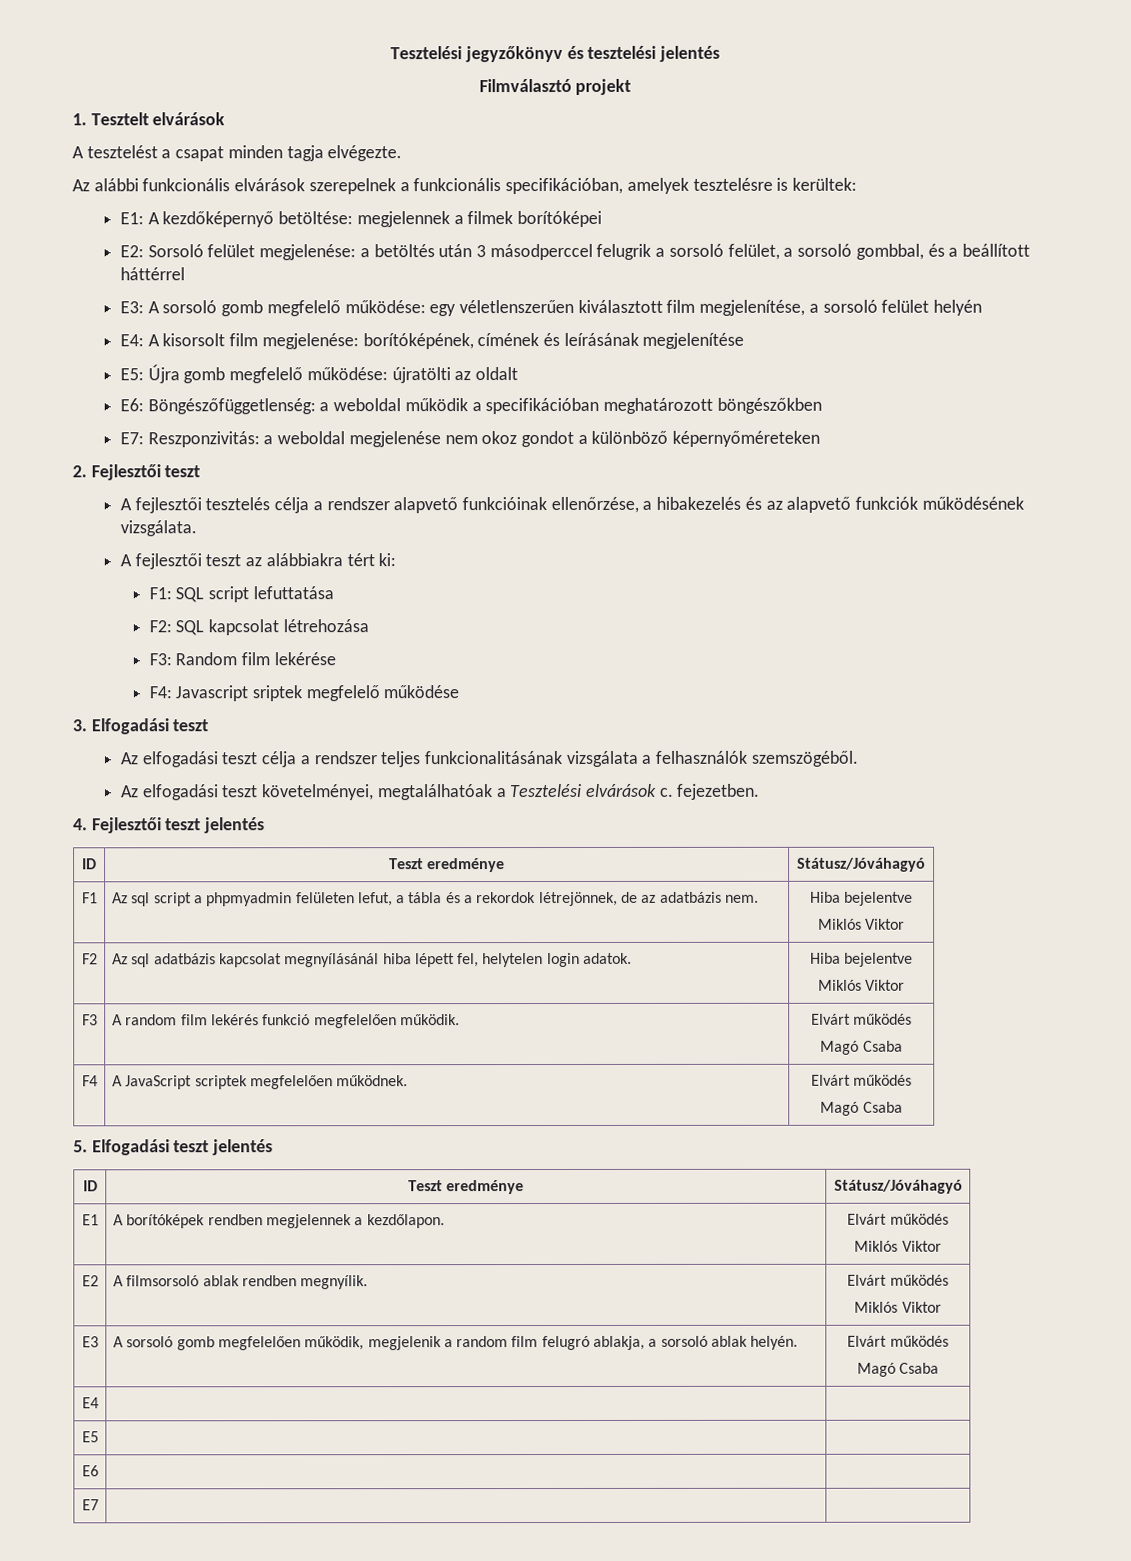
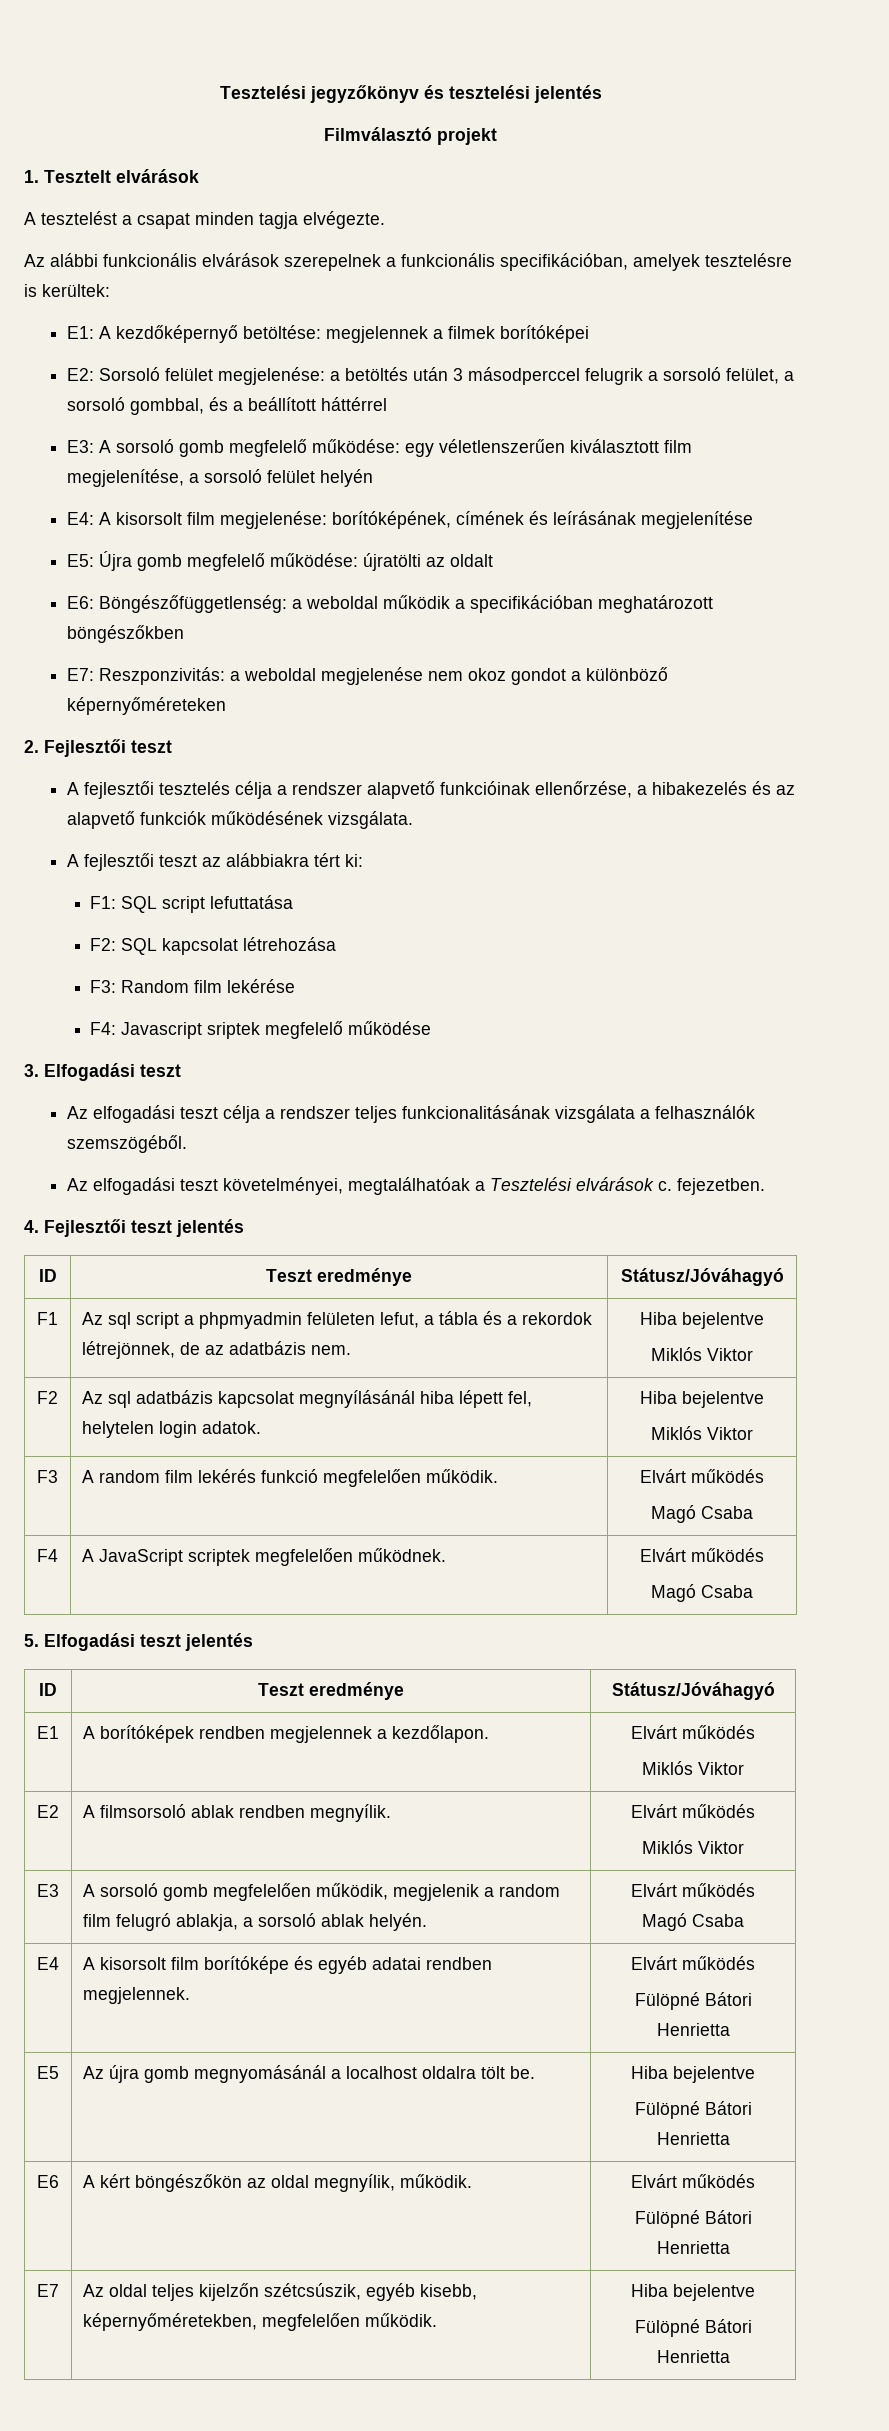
[81,1431,99,1443] [81,1465,99,1477] [81,1499,99,1511] | // E5 | | // E6 | | // E7 | | -> [83,1956,493,1974] [83,1987,191,2004] [631,1956,755,1970] [634,1992,752,2010] [656,2023,730,2036] [37,2066,59,2079] [83,2065,536,2083] [631,2066,755,2083] [634,2101,752,2119] [656,2132,730,2145] [37,2175,59,2188] [83,2174,473,2192] [631,2174,755,2188] [634,2210,752,2228] [656,2241,730,2254] [37,2284,59,2297] [83,2283,478,2301] [83,2313,438,2331] [631,2284,755,2301] [634,2319,752,2337] [656,2350,730,2363] A kisorsolt film borítóképe és egyéb adatai rendben megjelennek. | Elvárt működés // Fülöpné Bátori Henrietta // E5 | Az újra gomb megnyomásánál a localhost oldalra tölt be. | Hiba bejelentve // Fülöpné Bátori Henrietta // E6 | A kért böngészőkön az oldal megnyílik, működik. | Elvárt működés // Fülöpné Bátori Henrietta // E7 | Az oldal teljes kijelzőn szétcsúszik, egyéb kisebb, képernyőméretekben, megfelelően működik. | Hiba bejelentve // Fülöpné Bátori Henrietta

